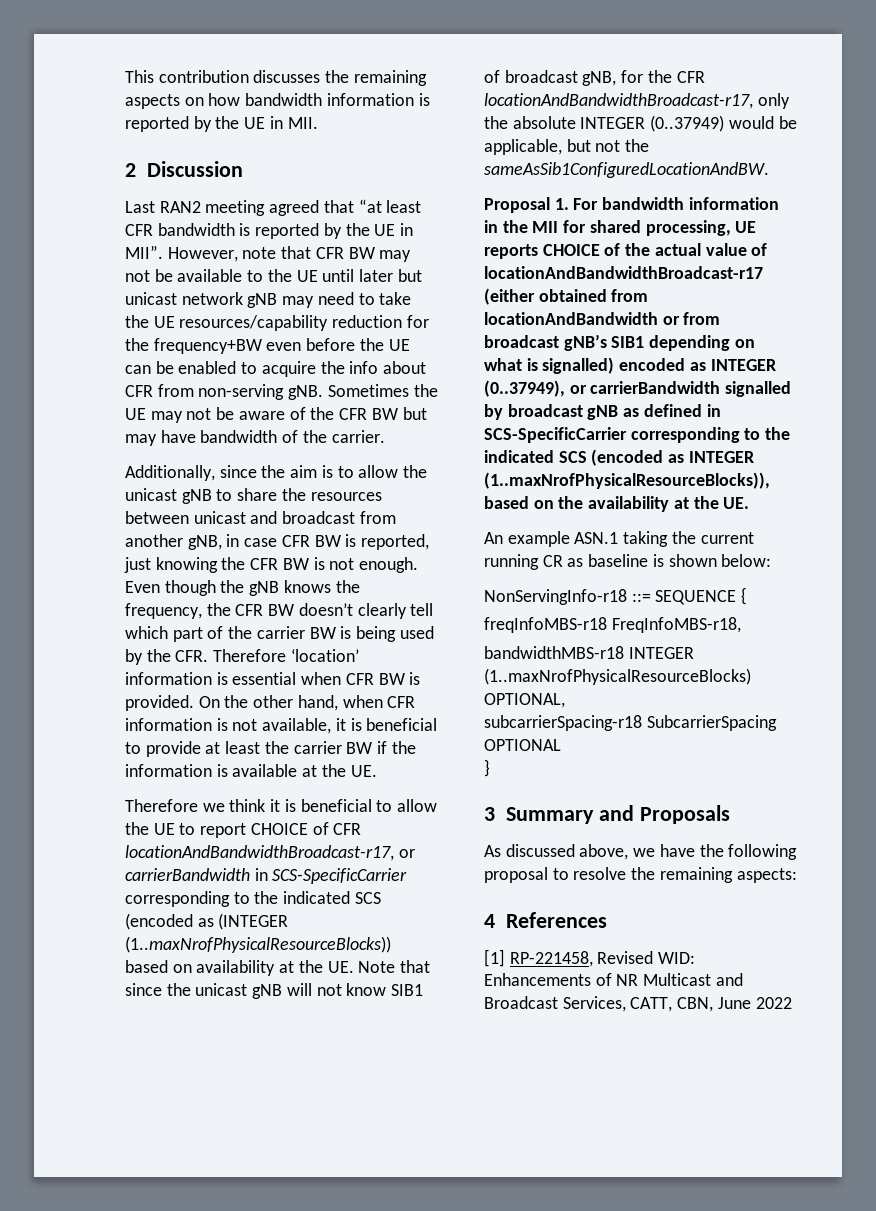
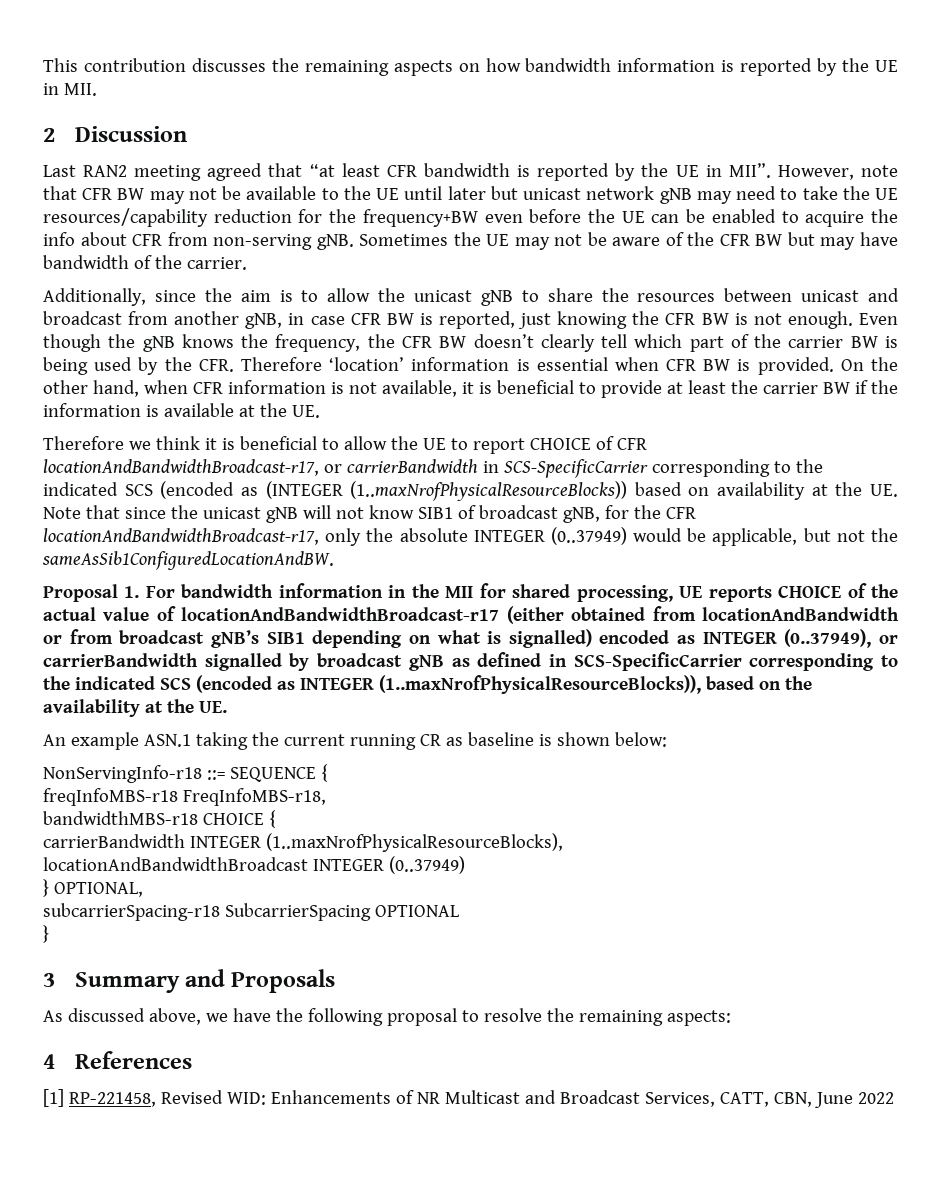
[628,647,694,659] [484,668,751,685] INTEGER (1..maxNrofPhysicalResourceBlocks) -> [202,810,276,828] [43,833,563,852] [43,856,465,874] [43,879,49,897] CHOICE { // carrierBandwidth INTEGER (1..maxNrofPhysicalResourceBlocks), // locationAndBandwidthBroadcast INTEGER (0..37949) // }

